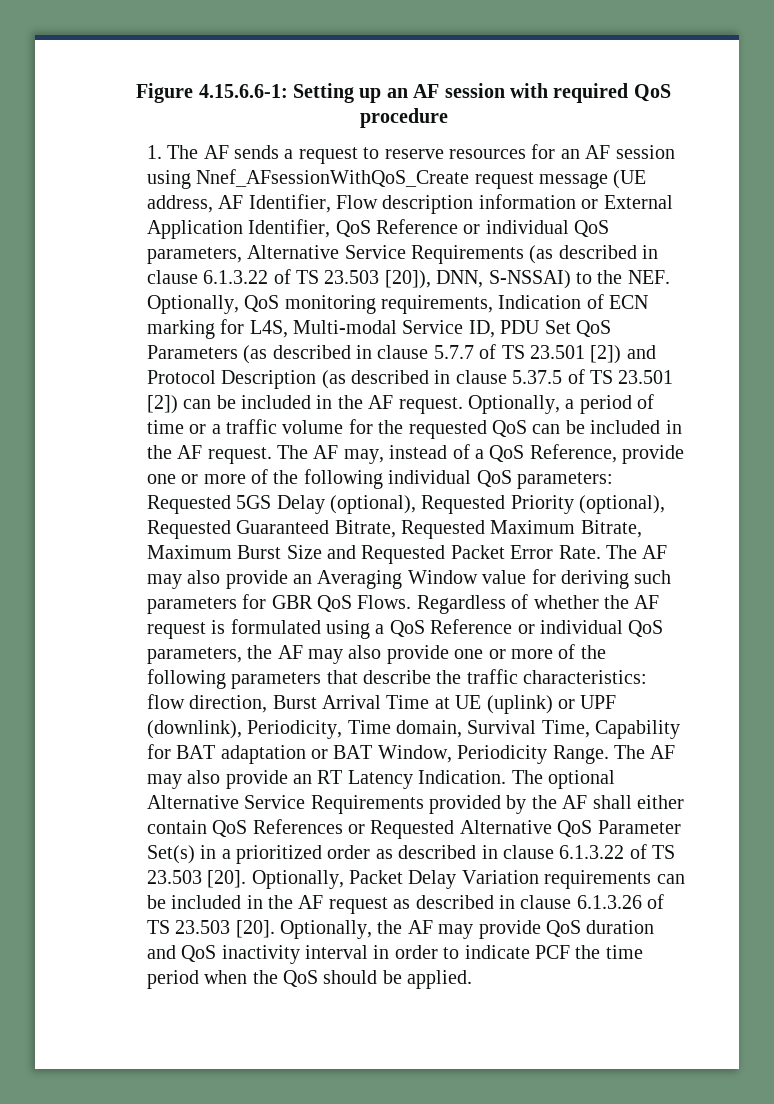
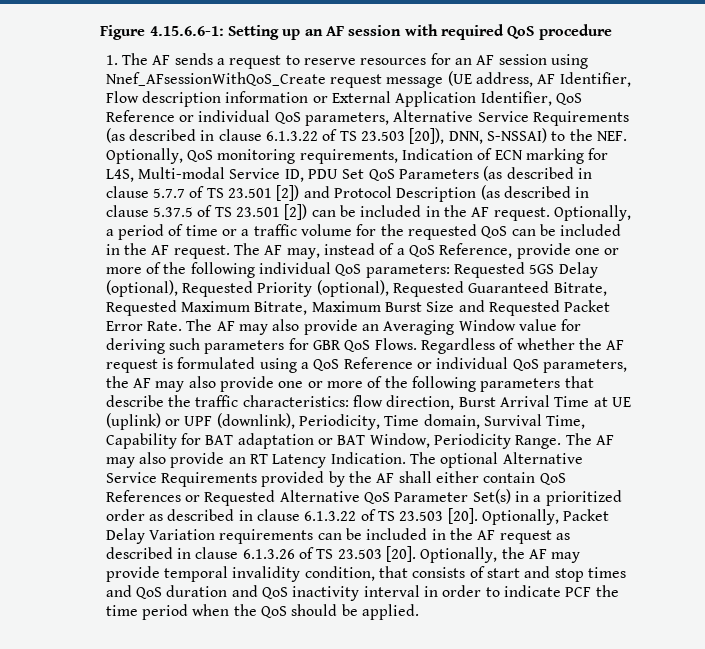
(541, 929) none -> [164,566,627,582] [105,585,132,597] temporal invalidity condition, that consists of start and stop times and

